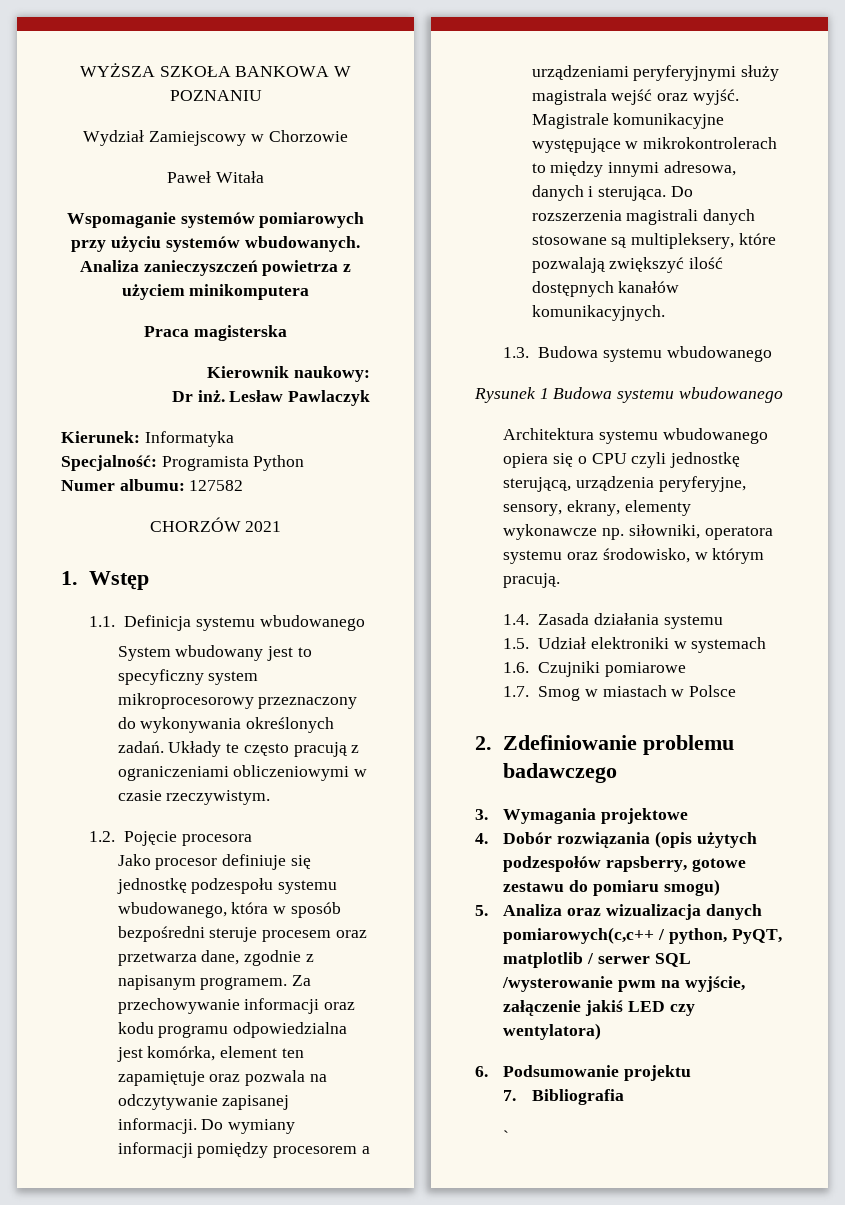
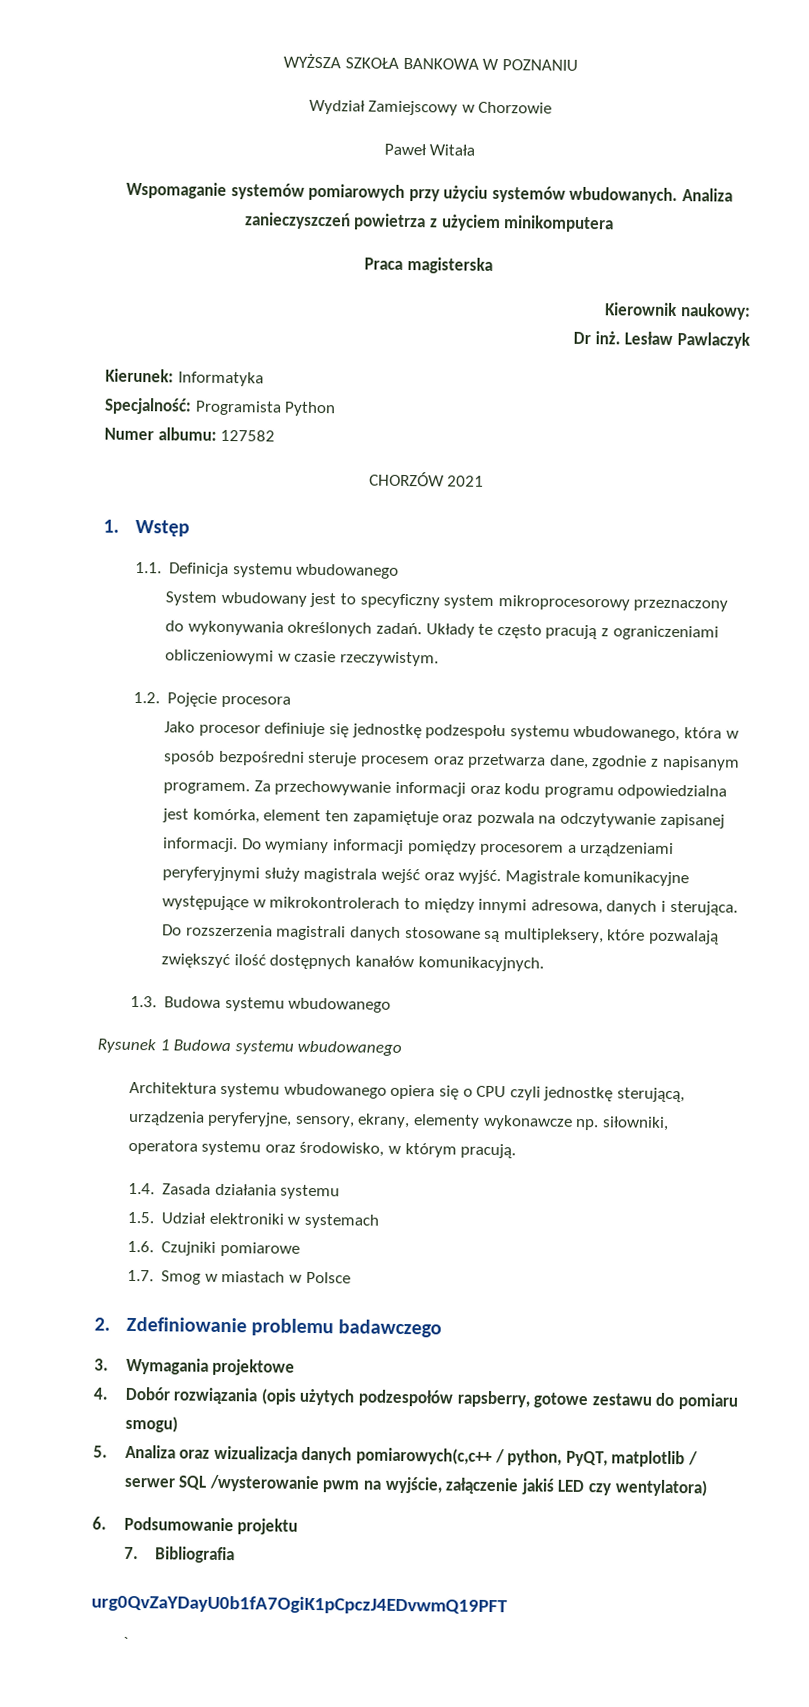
(624, 1097) none -> [91,1594,508,1616] // urg0QvZaYDayU0b1fA7OgiK1pCpczJ4EDvwmQ19PFT

